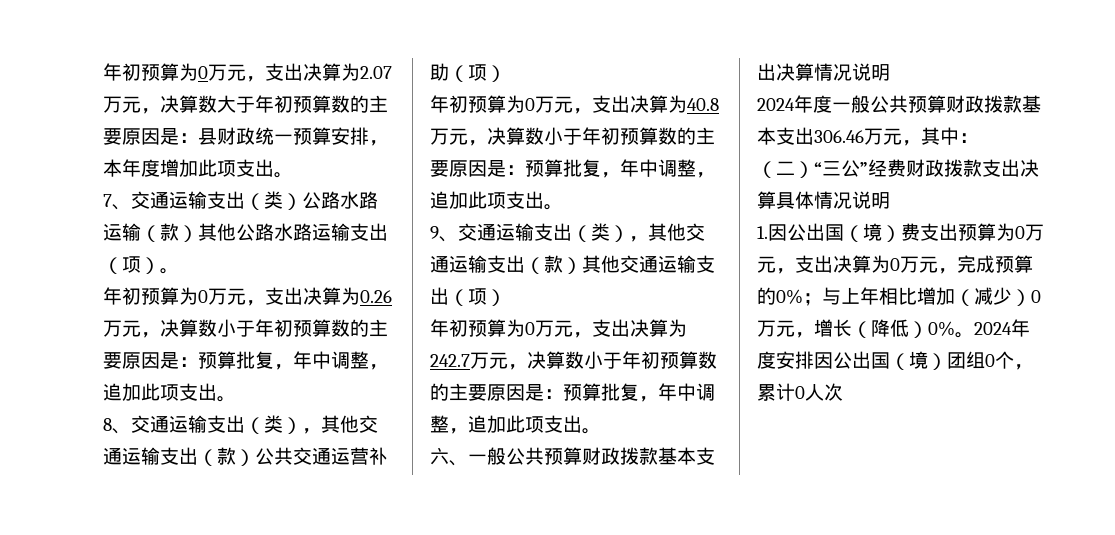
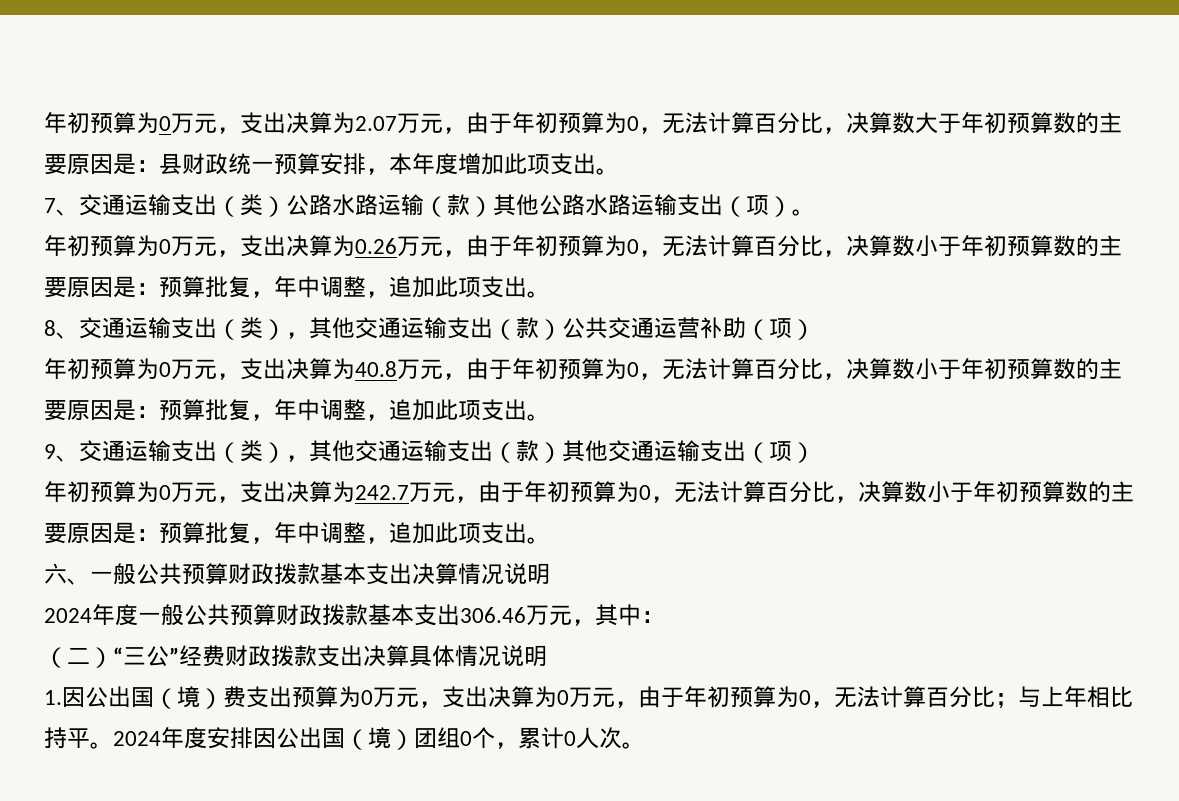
(160, 111) none -> [466,112,846,134] 由于年初预算为0，无法计算百分比，
(160, 335) none -> [466,235,846,257] 由于年初预算为0，无法计算百分比，
(487, 143) none -> [466,358,846,380] 由于年初预算为0，无法计算百分比，
(527, 367) none -> [478,481,858,503] 由于年初预算为0，无法计算百分比，
[957,255,1033,273] [757,287,1041,306] [757,319,955,338] 完成预算的0%；与上年相比增加（减少）0万元，增长（降低）0% -> [638,686,1133,708] [44,727,90,749] 由于年初预算为0，无法计算百分比；与上年相比持平
(843, 392) none -> [622,742,645,749] 。

